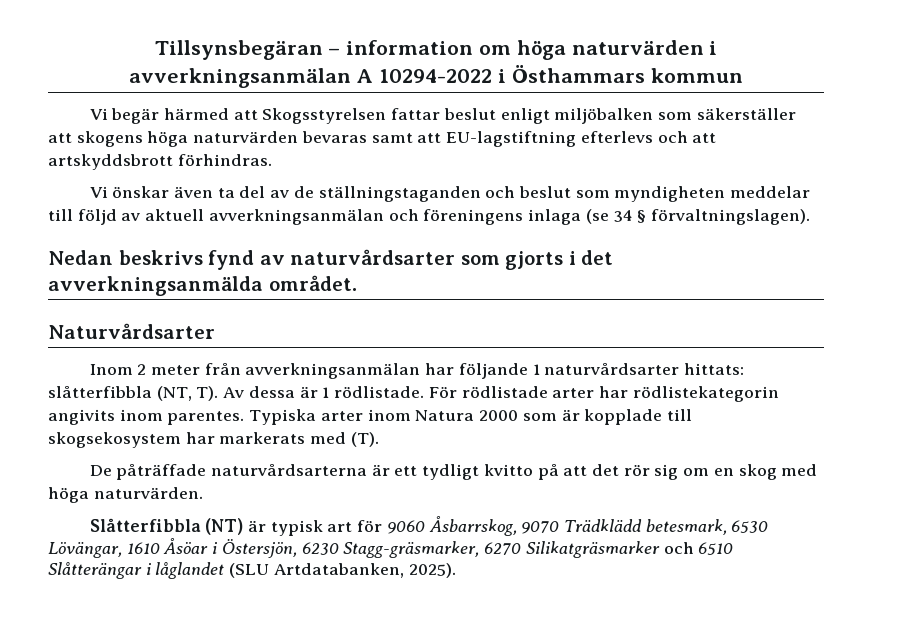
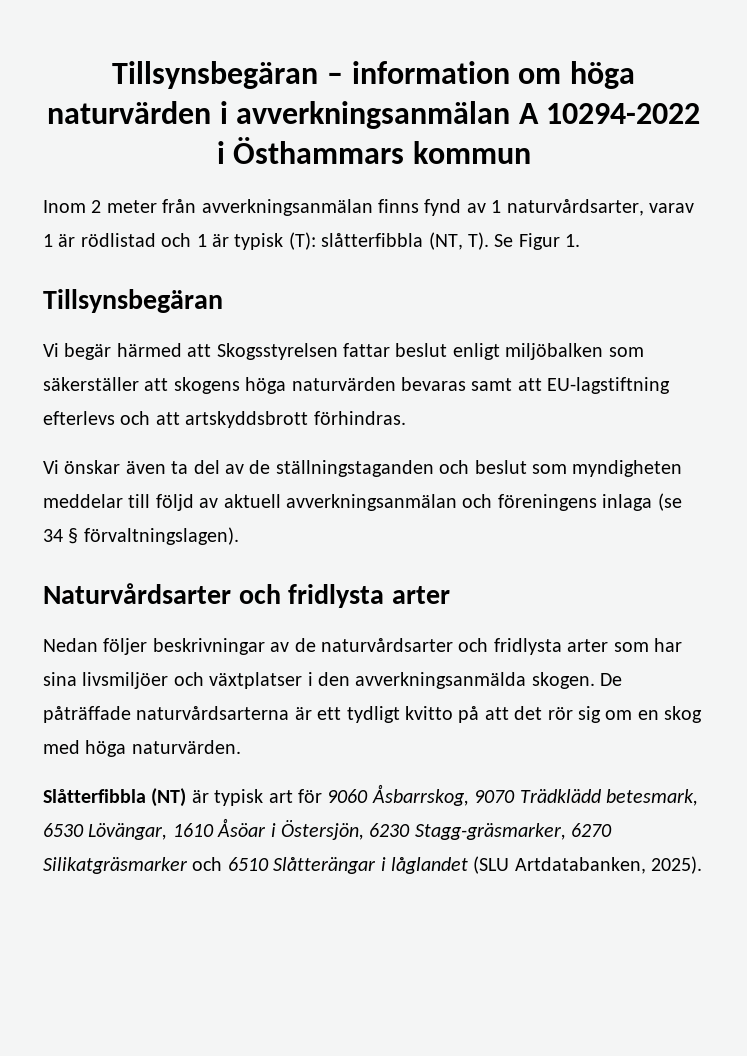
(743, 75) none -> [43,199,694,216] [43,232,581,250] [43,289,223,313] // Inom 2 meter från avverkningsanmälan finns fynd av 1 naturvårdsarter, varav 1 är rödlistad och 1 är typisk (T): slåtterfibbla (NT, T). Se Figur 1. // Tillsynsbegäran
[48,249,614,270] [48,275,357,296] [48,323,215,339] [89,363,745,379] [48,386,779,402] [48,409,692,425] [48,432,379,448] Nedan beskrivs fynd av naturvårdsarter som gjorts i det avverkningsanmälda området. // Naturvårdsarter // Inom 2 meter från avverkningsanmälan har följande 1 naturvårdsarter hittats: slåtterfibbla (NT, T). Av dessa är 1 rödlistade. För rödlistade arter har rödlistekategorin angivits inom parentes. Typiska arter inom Natura 2000 som är kopplade till skogsekosystem har markerats med (T). // -> [43,583,450,608] [43,638,682,655] [43,672,595,689] Naturvårdsarter och fridlysta arter // Nedan följer beskrivningar av de naturvårdsarter och fridlysta arter som har sina livsmiljöer och växtplatser i den avverkningsanmälda skogen.

